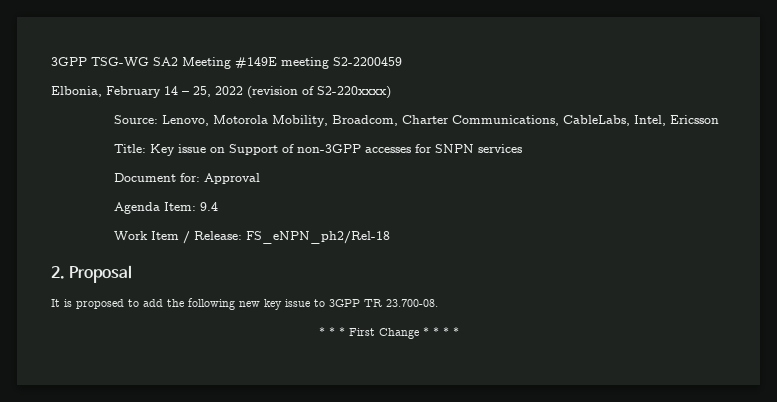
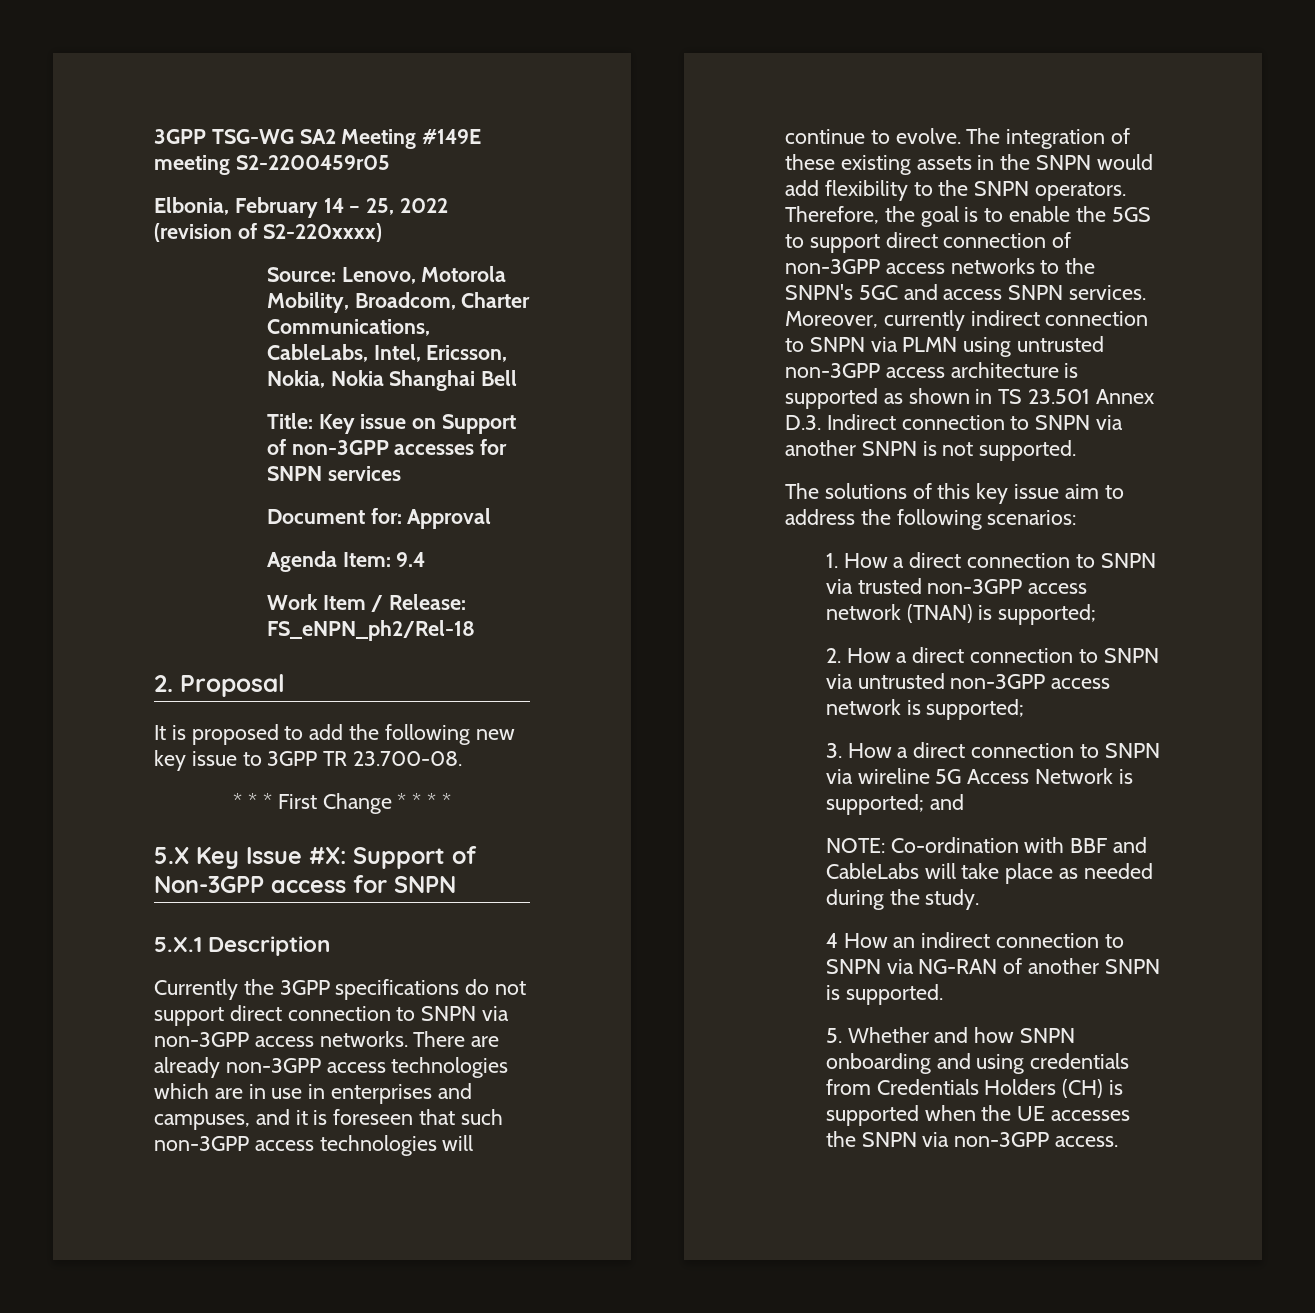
[333,57,402,66] S2-2200459 -> [235,155,390,170] S2-2200459r05
[669,115,719,124] Ericsson -> [426,345,508,362] [266,370,518,391] Ericsson, Nokia, Nokia Shanghai Bell
(459, 331) none -> [154,846,477,869] [154,875,456,893] [154,936,331,956] [154,979,527,1000] [154,1005,510,1026] [154,1031,500,1047] [154,1057,509,1078] [154,1083,472,1104] [154,1109,503,1130] [154,1135,474,1156] [785,128,1131,149] [785,154,1153,175] [785,180,1127,201] [785,206,1151,227] [785,232,1072,253] [785,258,1096,274] [785,284,1147,300] [785,310,1149,331] [785,336,1105,357] [785,362,1079,378] [785,388,1154,409] [785,414,1124,430] [785,440,1077,461] [785,483,1124,504] [785,509,1077,530] [825,552,1156,568] [825,578,1088,594] [825,604,1097,625] [825,647,1159,663] [825,673,1111,689] [825,699,1025,720] [825,742,1160,758] [825,768,1133,784] [825,794,964,815] [825,837,1147,853] [825,863,1153,884] [825,889,980,910] [825,932,1124,948] [825,958,1160,974] [825,984,943,1005] [825,1027,1075,1043] [825,1053,1130,1074] [825,1079,1123,1098] [825,1105,1130,1126] [825,1131,1118,1147] // 5.X Key Issue #X: Support of Non-3GPP access for SNPN // 5.X.1 Description // Currently the 3GPP specifications do not support direct connection to SNPN via non-3GPP access networks. There are already non-3GPP access technologies which are in use in enterprises and campuses, and it is foreseen that such non-3GPP access technologies will continue to evolve. The integration of these existing assets in the SNPN would add flexibility to the SNPN operators. Therefore, the goal is to enable the 5GS to support direct connection of non-3GPP access networks to the SNPN's 5GC and access SNPN services. Moreover, currently indirect connection to SNPN via PLMN using untrusted non-3GPP access architecture is supported as shown in TS 23.501 Annex D.3. Indirect connection to SNPN via another SNPN is not supported. // The solutions of this key issue aim to address the following scenarios: // 1. How a direct connection to SNPN via trusted non-3GPP access network (TNAN) is supported; // 2. How a direct connection to SNPN via untrusted non-3GPP access network is supported; // 3. How a direct connection to SNPN via wireline 5G Access Network is supported; and // NOTE: Co-ordination with BBF and CableLabs will take place as needed during the study. // 4 How an indirect connection to SNPN via NG-RAN of another SNPN is supported. // 5. Whether and how SNPN onboarding and using credentials from Credentials Holders (CH) is supported when the UE accesses the SNPN via non-3GPP access.

